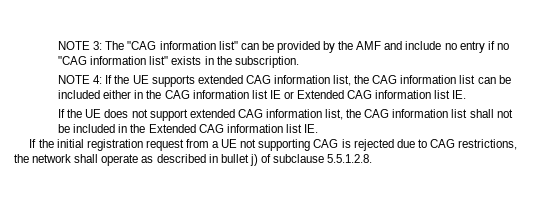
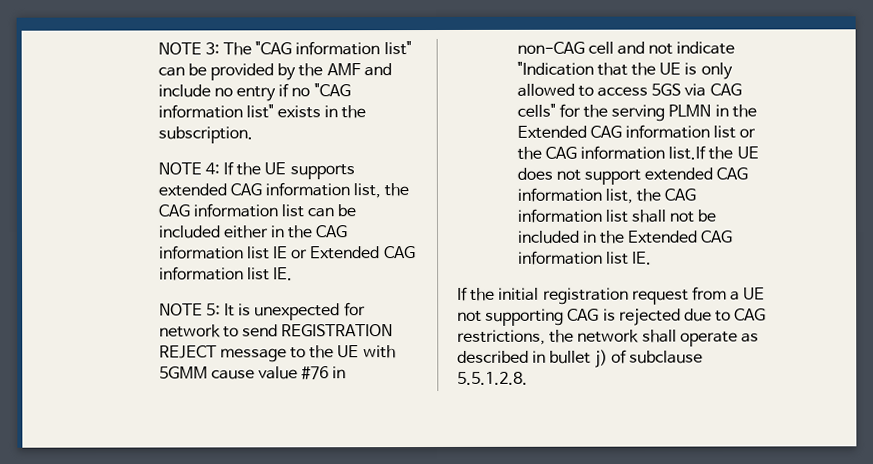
[58,109,66,118] If -> [158,302,366,321] [158,324,394,338] [158,345,396,363] [158,366,347,380] [516,41,736,55] [516,61,733,80] [516,83,742,97] [516,103,757,122] [516,124,757,139] [516,145,707,160] NOTE 5: It is unexpected for network to send REGISTRATION REJECT message to the UE with 5GMM cause value #76 in non-CAG cell and not indicate "Indication that the UE is only allowed to access 5GS via CAG cells" for the serving PLMN in the Extended CAG information list or the CAG information list.If

